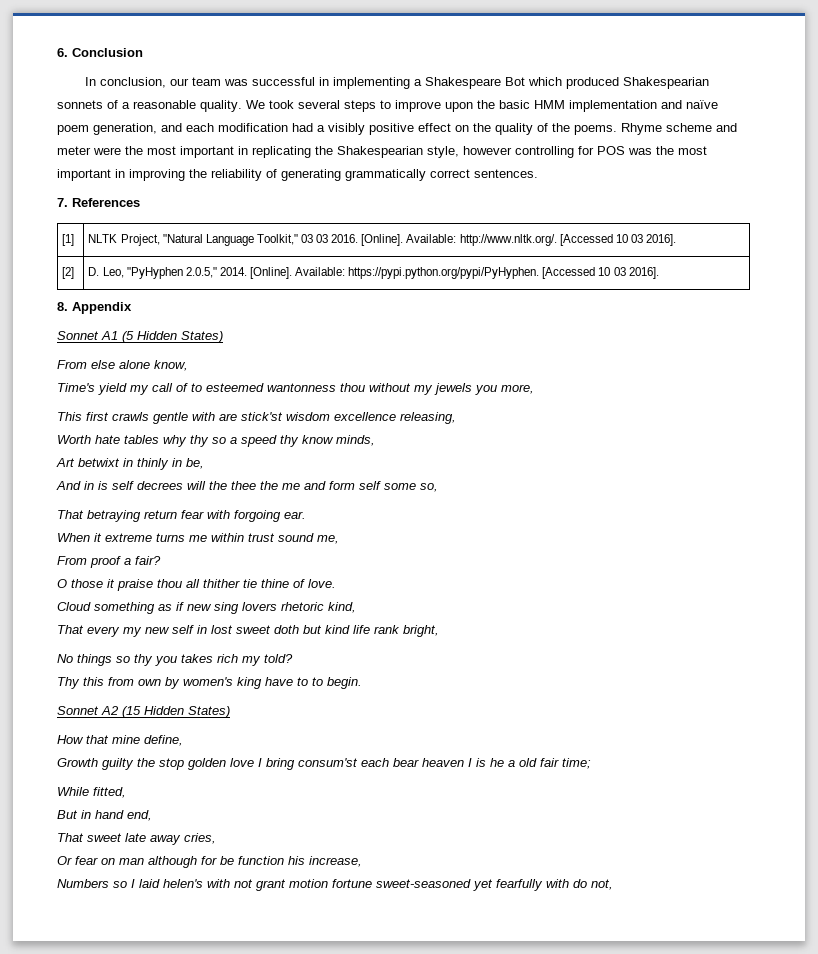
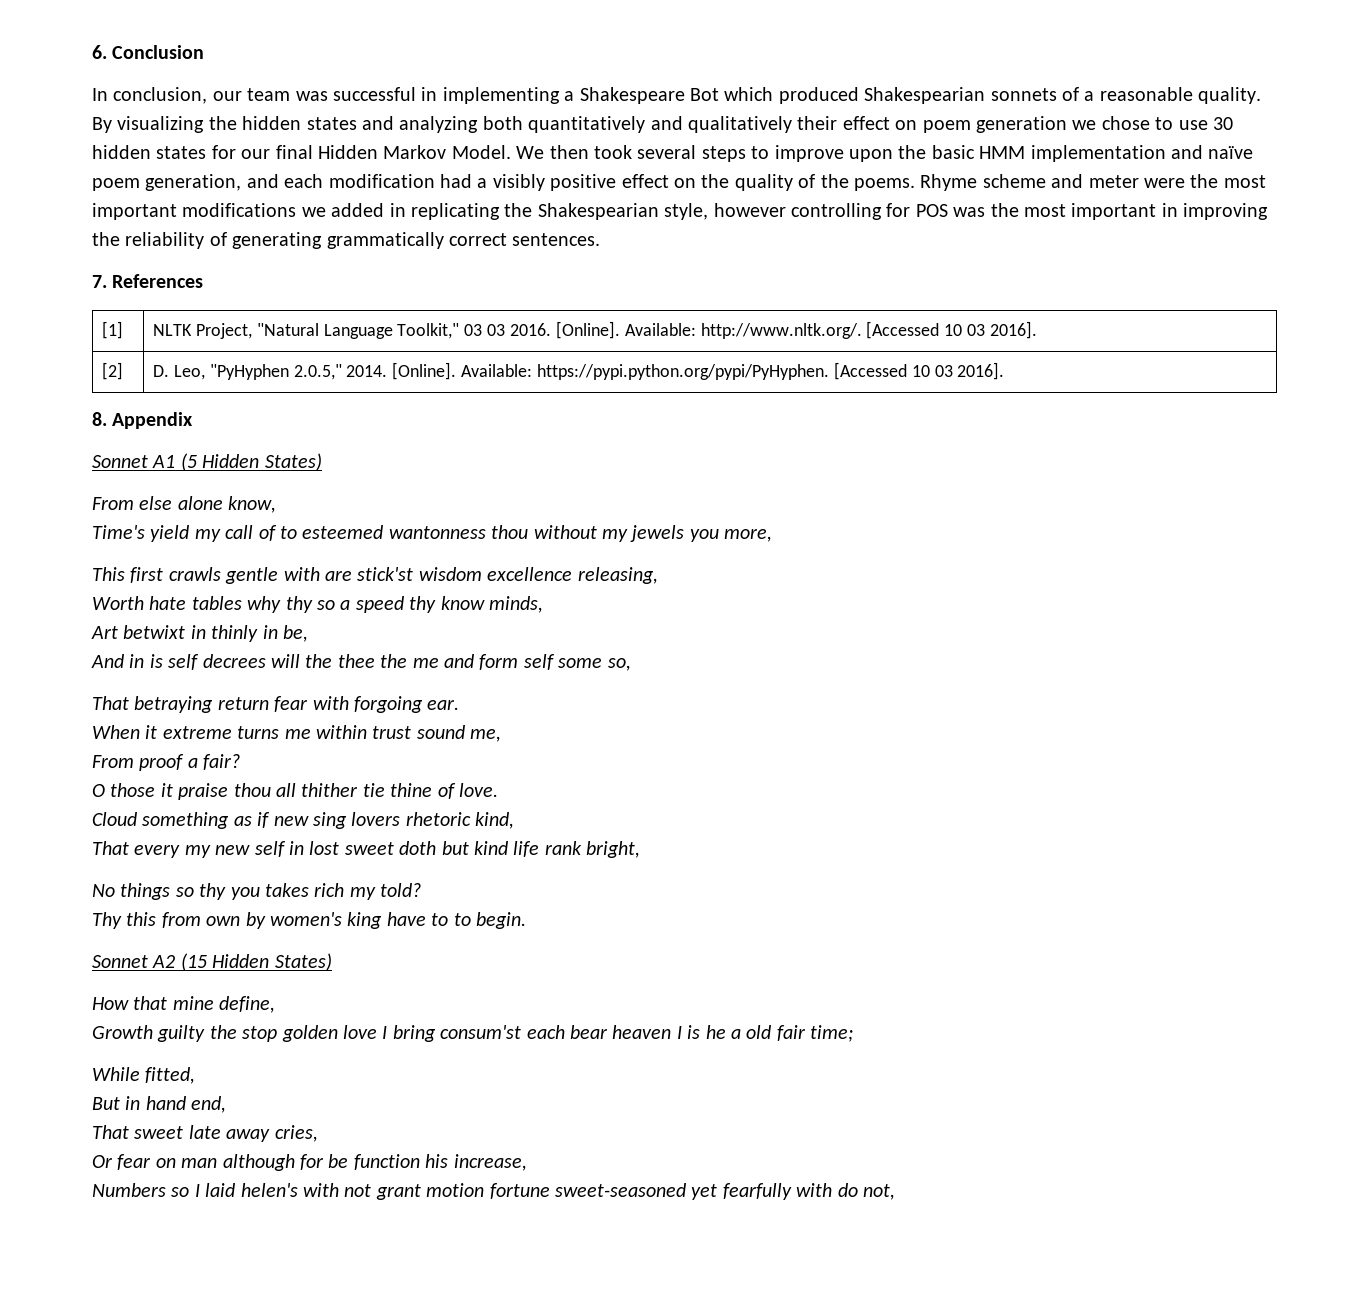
[246,100,265,109] We -> [92,116,1233,133] [92,145,589,159] By visualizing the hidden states and analyzing both quantitatively and qualitatively their effect on poem generation we chose to use 30 hidden states for our final Hidden Markov Model. We then
(234, 152) none -> [182,203,385,217] modifications we added

